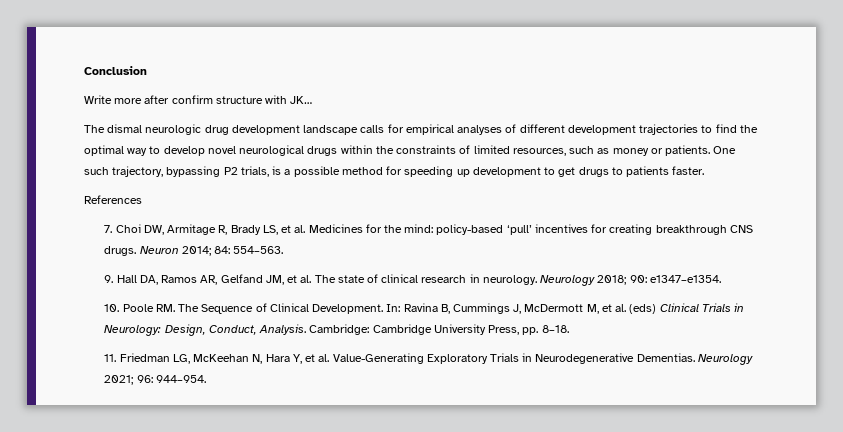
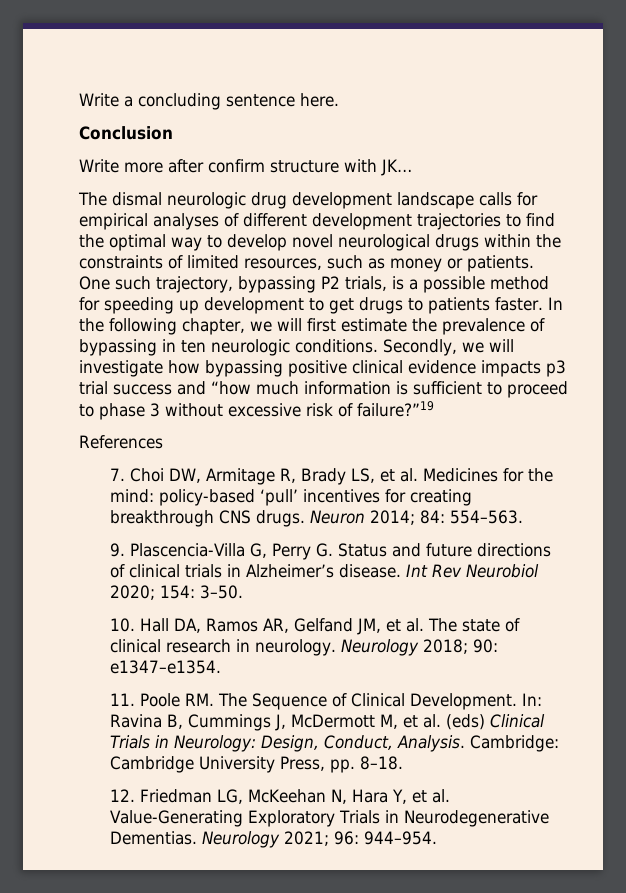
(84, 70) none -> [79,93,339,110] Write a concluding sentence here. //
(705, 170) none -> [547,297,563,310] [79,318,545,335] [79,339,514,356] [79,360,566,377] [79,381,568,398] [79,401,434,420] In the following chapter, we will first estimate the prevalence of bypassing in ten neurologic conditions. Secondly, we will investigate how bypassing positive clinical evidence impacts p3 trial success and “how much information is sufficient to proceed to phase 3 without excessive risk of failure?”19
(114, 279) none -> [129,543,551,560] [109,564,539,578] [109,585,243,600] [109,618,135,632] Plascencia-Villa G, Perry G. Status and future directions of clinical trials in Alzheimer’s disease. Int Rev Neurobiol 2020; 154: 3–50. // 10.
[104,304,120,312] 10. -> [109,693,135,706] 11.
[104,354,117,362] 11. -> [109,789,135,802] 12.

